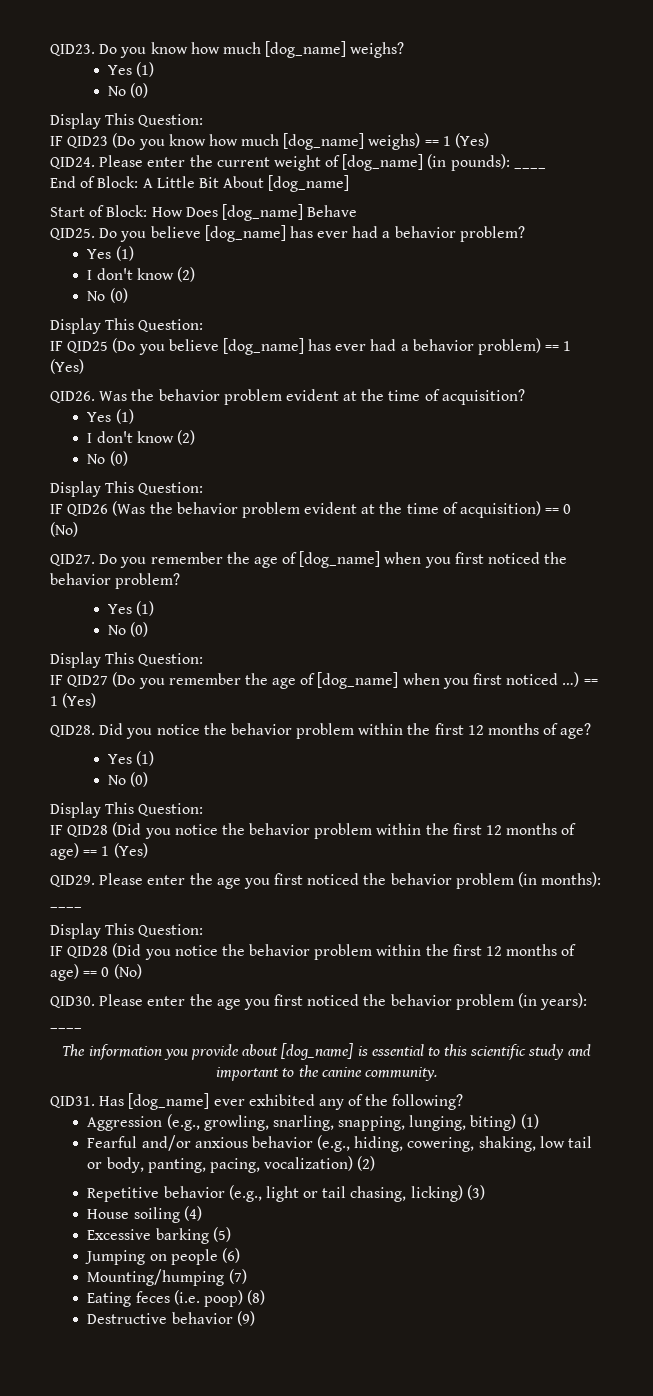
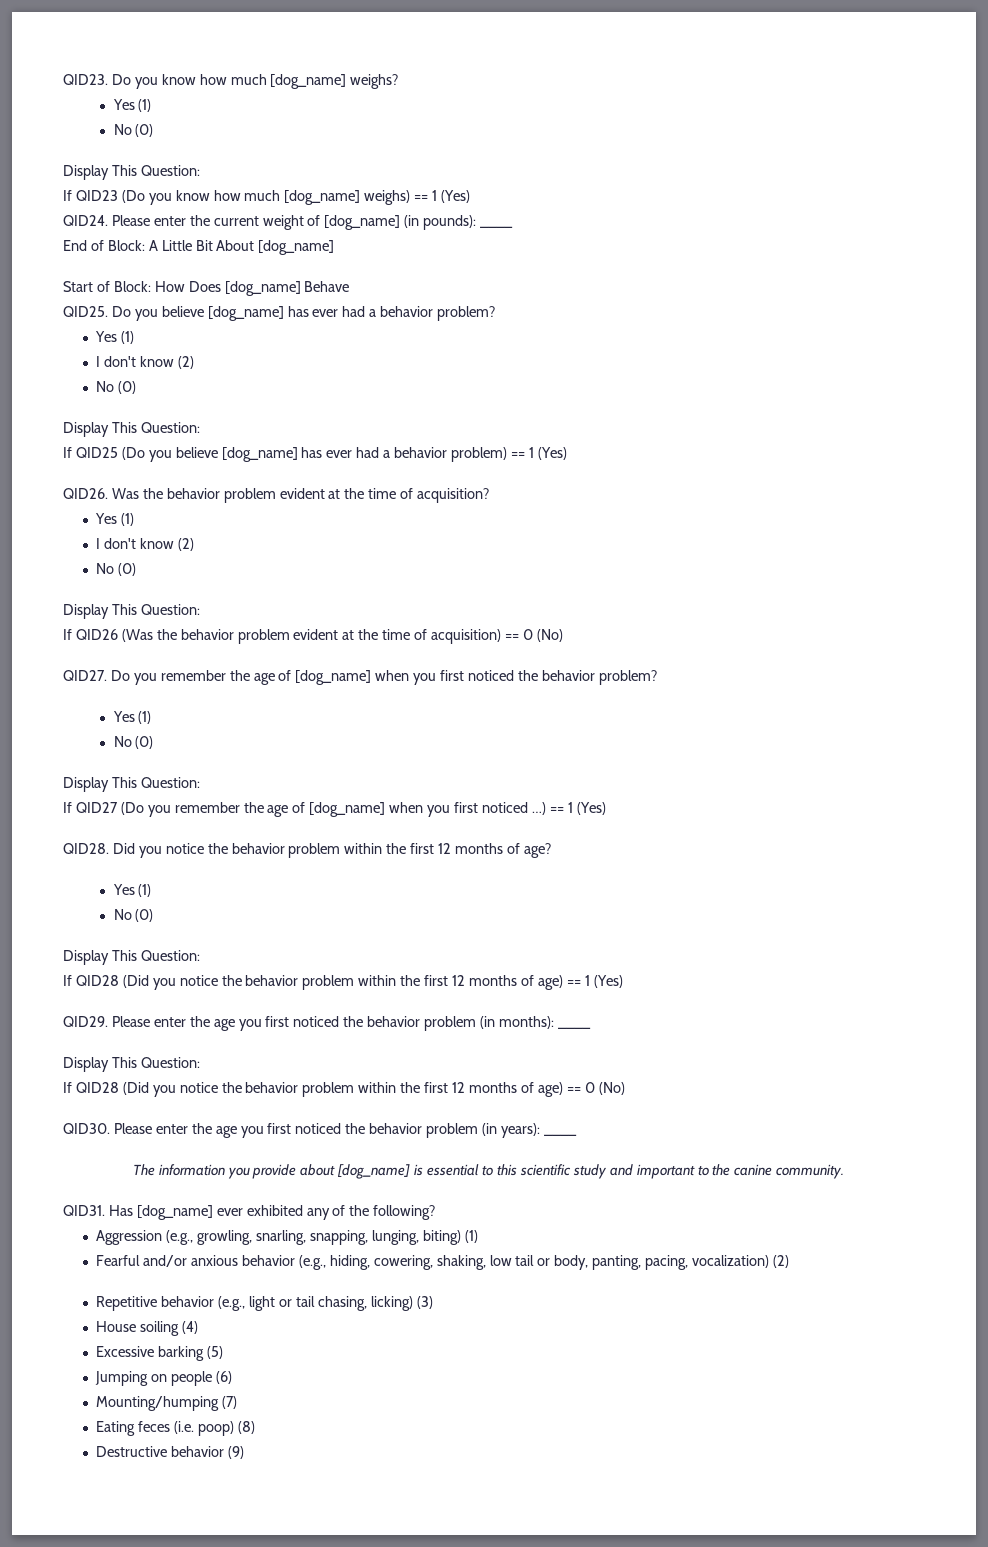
[50,136,63,146] IF -> [63,190,72,201] If
[50,341,63,351] IF -> [63,447,72,458] If
[50,504,63,514] IF -> [63,629,72,640] If
[50,675,63,685] IF -> [63,802,72,813] If
[50,825,63,835] IF -> [63,975,72,986] If
[50,946,63,956] IF -> [63,1082,72,1093] If

